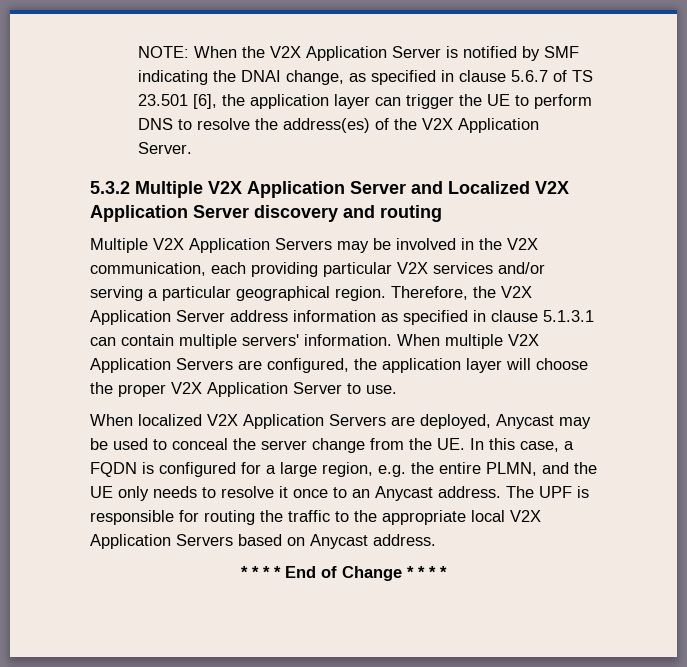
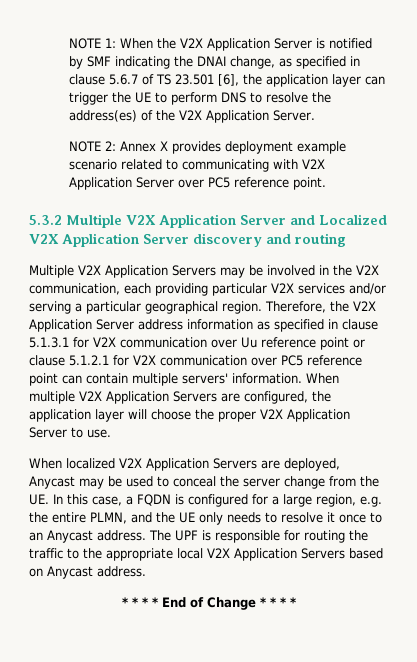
[138,46,190,58] NOTE: -> [68,38,116,49] NOTE 1:
(193, 148) none -> [68,141,346,154] [68,159,325,172] [68,177,326,190] // NOTE 2: Annex X provides deployment example scenario related to communicating with V2X Application Server over PC5 reference point.
(594, 316) none -> [73,337,365,350] [29,355,362,366] [29,373,58,386] for V2X communication over Uu reference point or clause 5.1.2.1 for V2X communication over PC5 reference point

